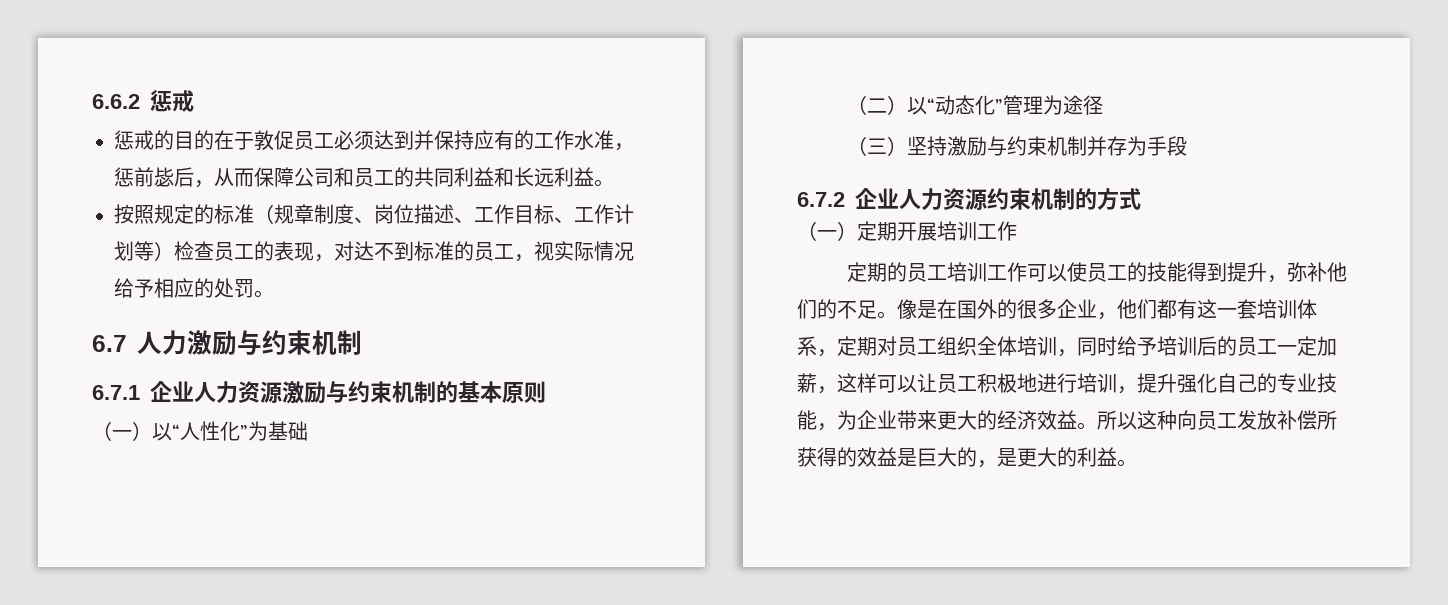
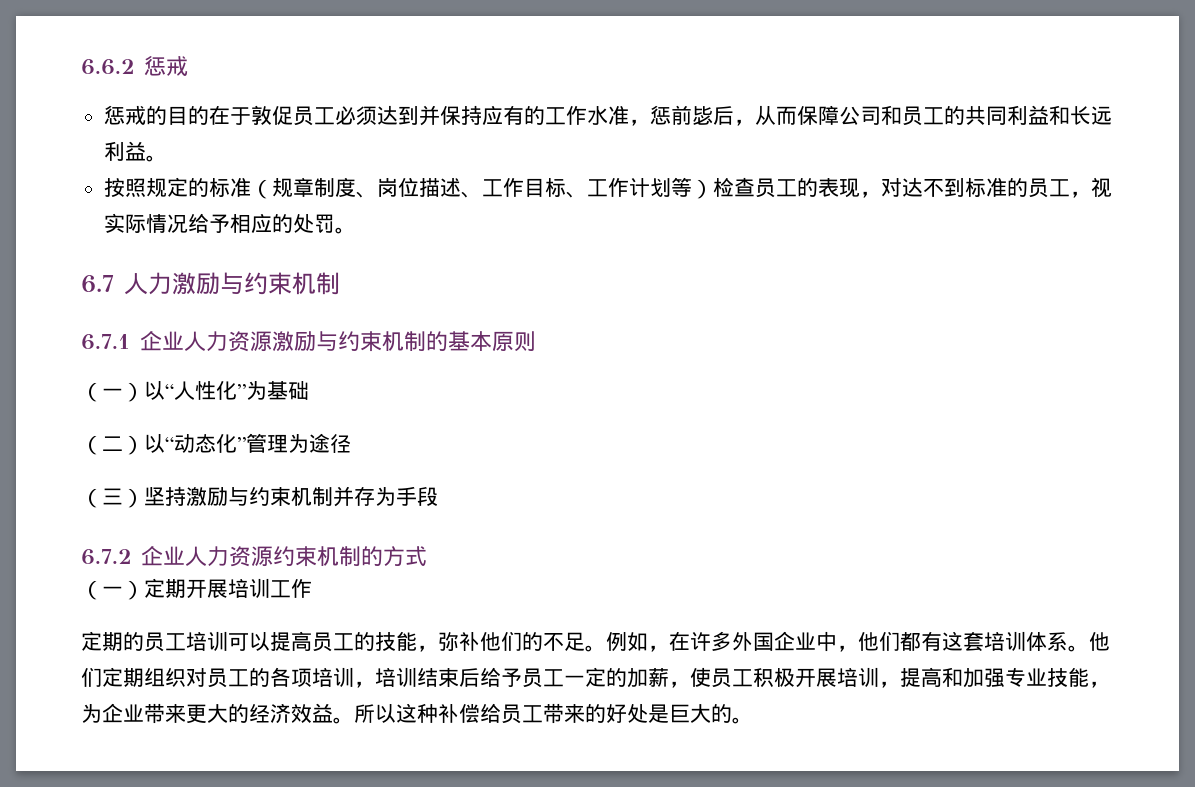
[986,262,1087,282] 工作可以使 -> [228,631,312,651] 可以提高
[1186,262,1267,282] 得到提升 -> (417, 641) none
[897,299,1097,319] 像是在国外的很多企业 -> [606,631,837,652] 例如，在许多外国企业中
[1217,308,1237,317] 一 -> (963, 641) none
[817,336,1337,357] [797,373,937,394] ，定期对员工组织全体培训，同时给予培训后的员工一定加薪，这样可以让 -> [1068,632,1110,652] [81,667,711,688] 。他们定期组织对员工的各项培训，培训结束后给予员工一定的加薪，使
[1017,373,1077,393] 地进行 -> [795,668,837,688] 开展
[1157,373,1277,393] 升强化自己的 -> [921,667,1005,688] 高和加强
[1177,410,1337,430] [797,447,1117,468] 向员工发放补偿所获得的效益是巨大的，是更大的利益 -> [438,703,732,724] 补偿给员工带来的好处是巨大的

